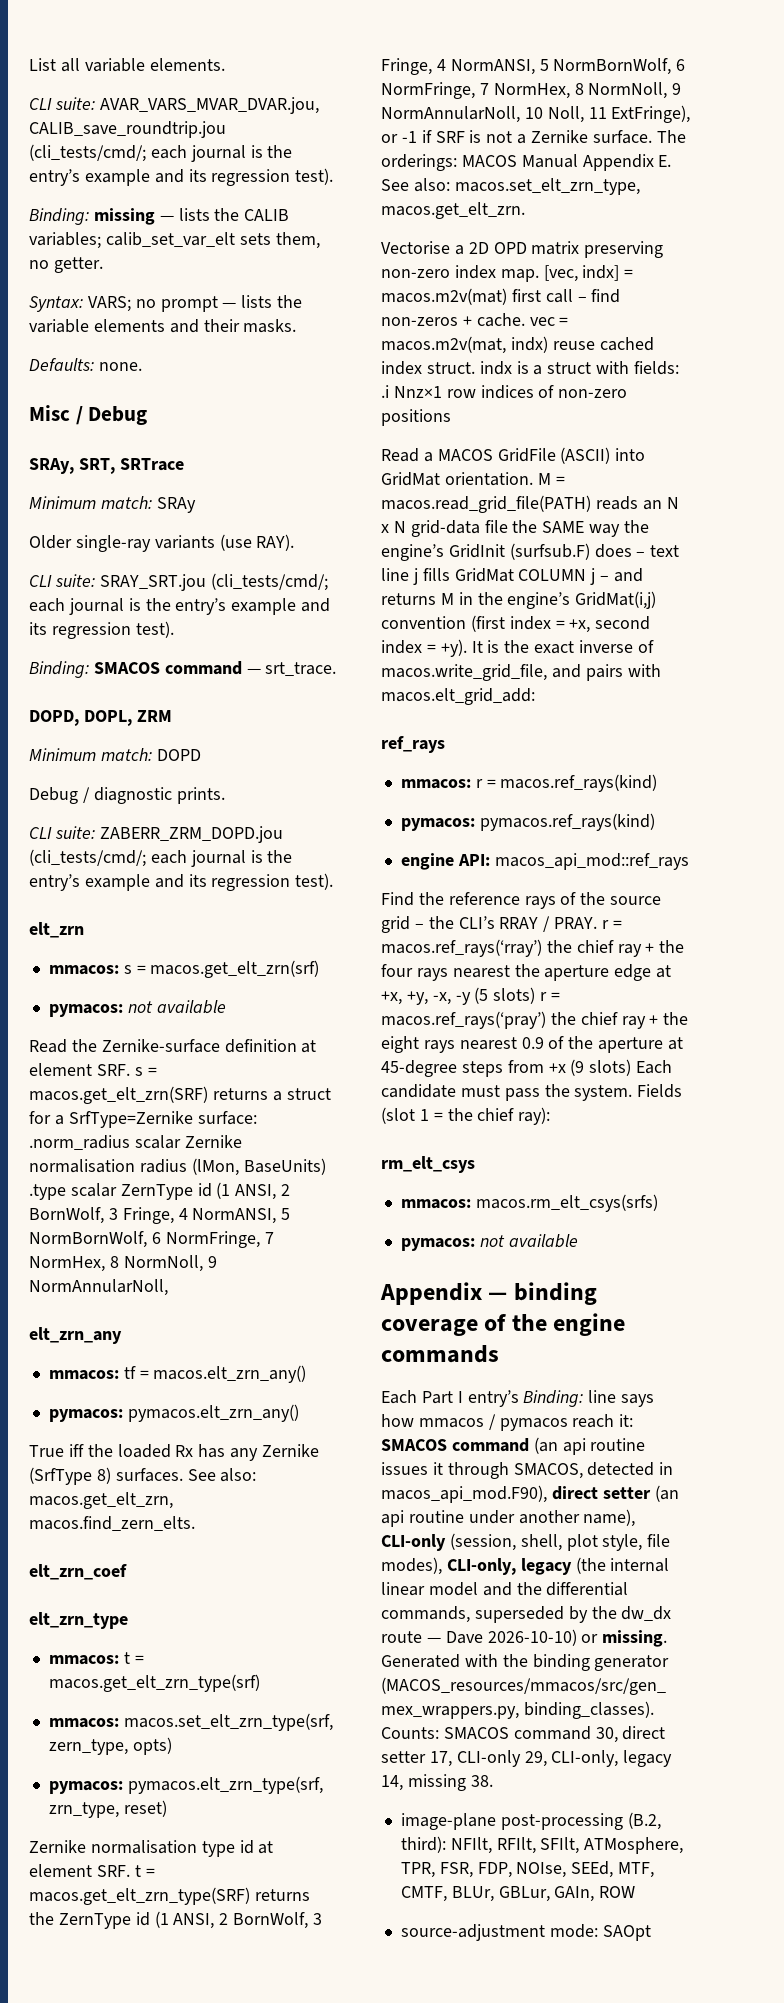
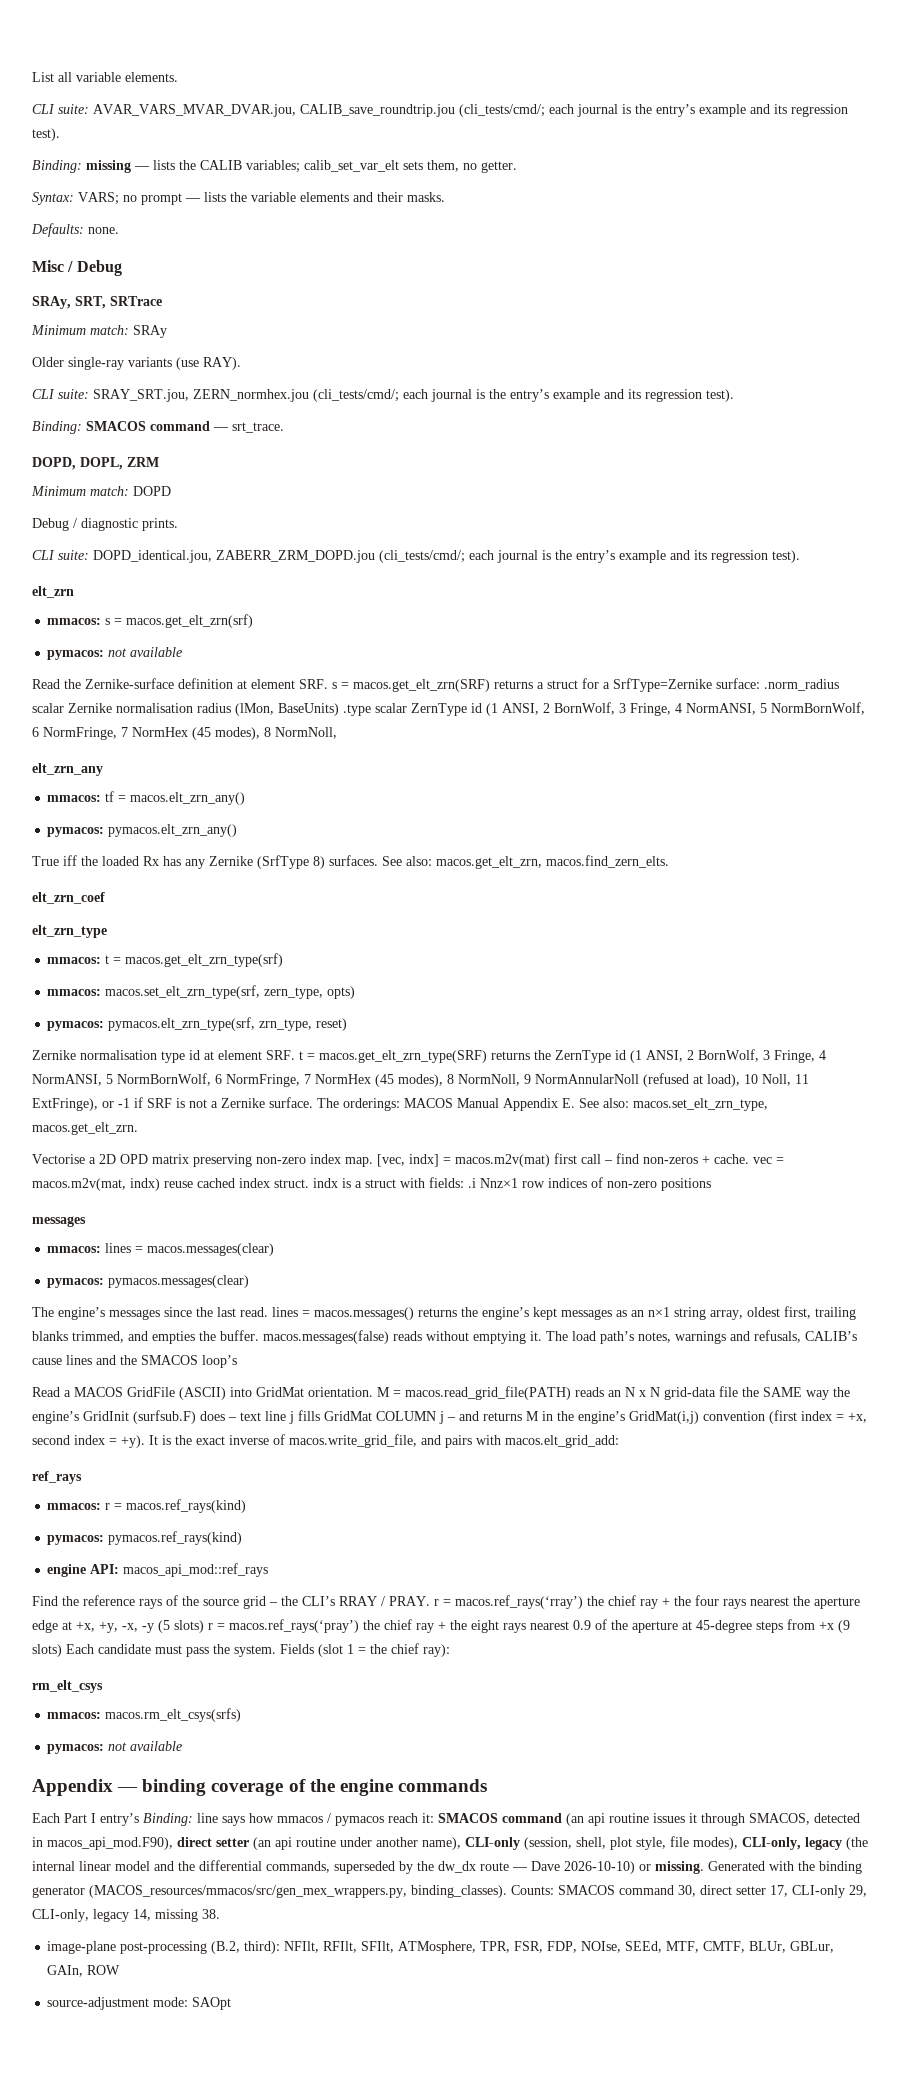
[99,574,206,591] SRAY_SRT.jou -> [93,389,309,402] SRAY_SRT.jou, ZERN_normhex.jou
(95, 832) none -> [93,550,212,563] DOPD_identical.jou,
[29,1255,217,1272] [29,1279,168,1296] NormHex, 8 NormNoll, 9 NormAnnularNoll, -> [132,727,337,740] NormHex (45 modes), 8 NormNoll,
[493,82,682,99] [381,106,520,123] NormHex, 8 NormNoll, 9 NormAnnularNoll, -> [315,1073,740,1087] NormHex (45 modes), 8 NormNoll, 9 NormAnnularNoll (refused at load),
(451, 417) none -> [32,1216,86,1227] [47,1243,275,1256] [47,1275,250,1288] [32,1306,856,1320] [32,1330,857,1344] [32,1355,237,1368] // messages // mmacos: lines = macos.messages(clear) // pymacos: pymacos.messages(clear) // The engine’s messages since the last read. lines = macos.messages() returns the engine’s kept messages as an n×1 string array, oldest first, trailing blanks trimmed, and empties the buffer. macos.messages(false) reads without emptying it. The load path’s notes, warnings and refusals, CALIB’s cause lines and the SMACOS loop’s

